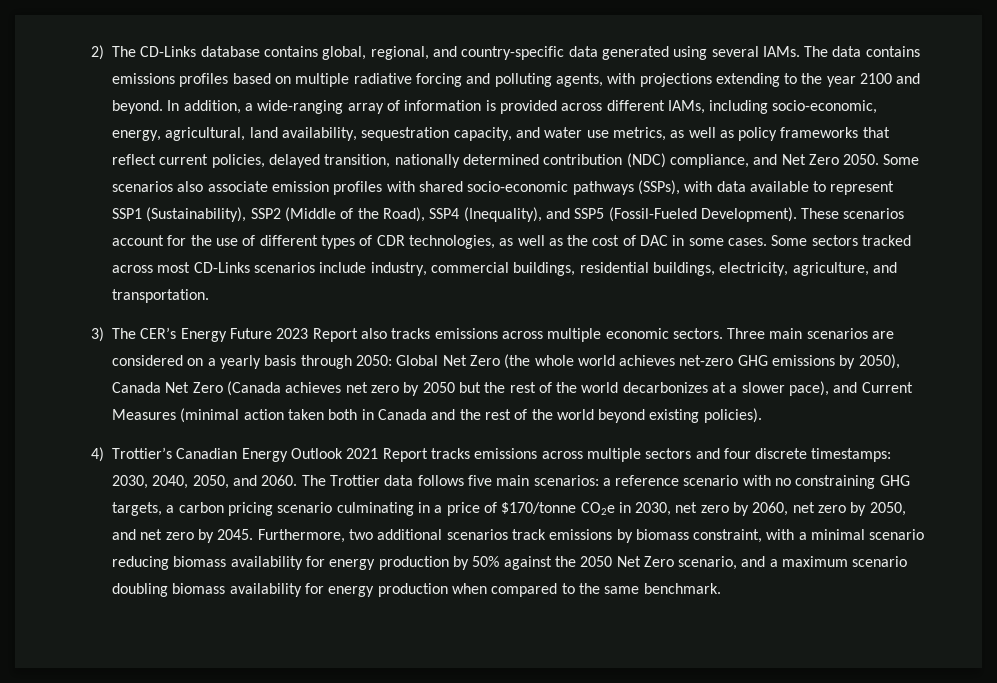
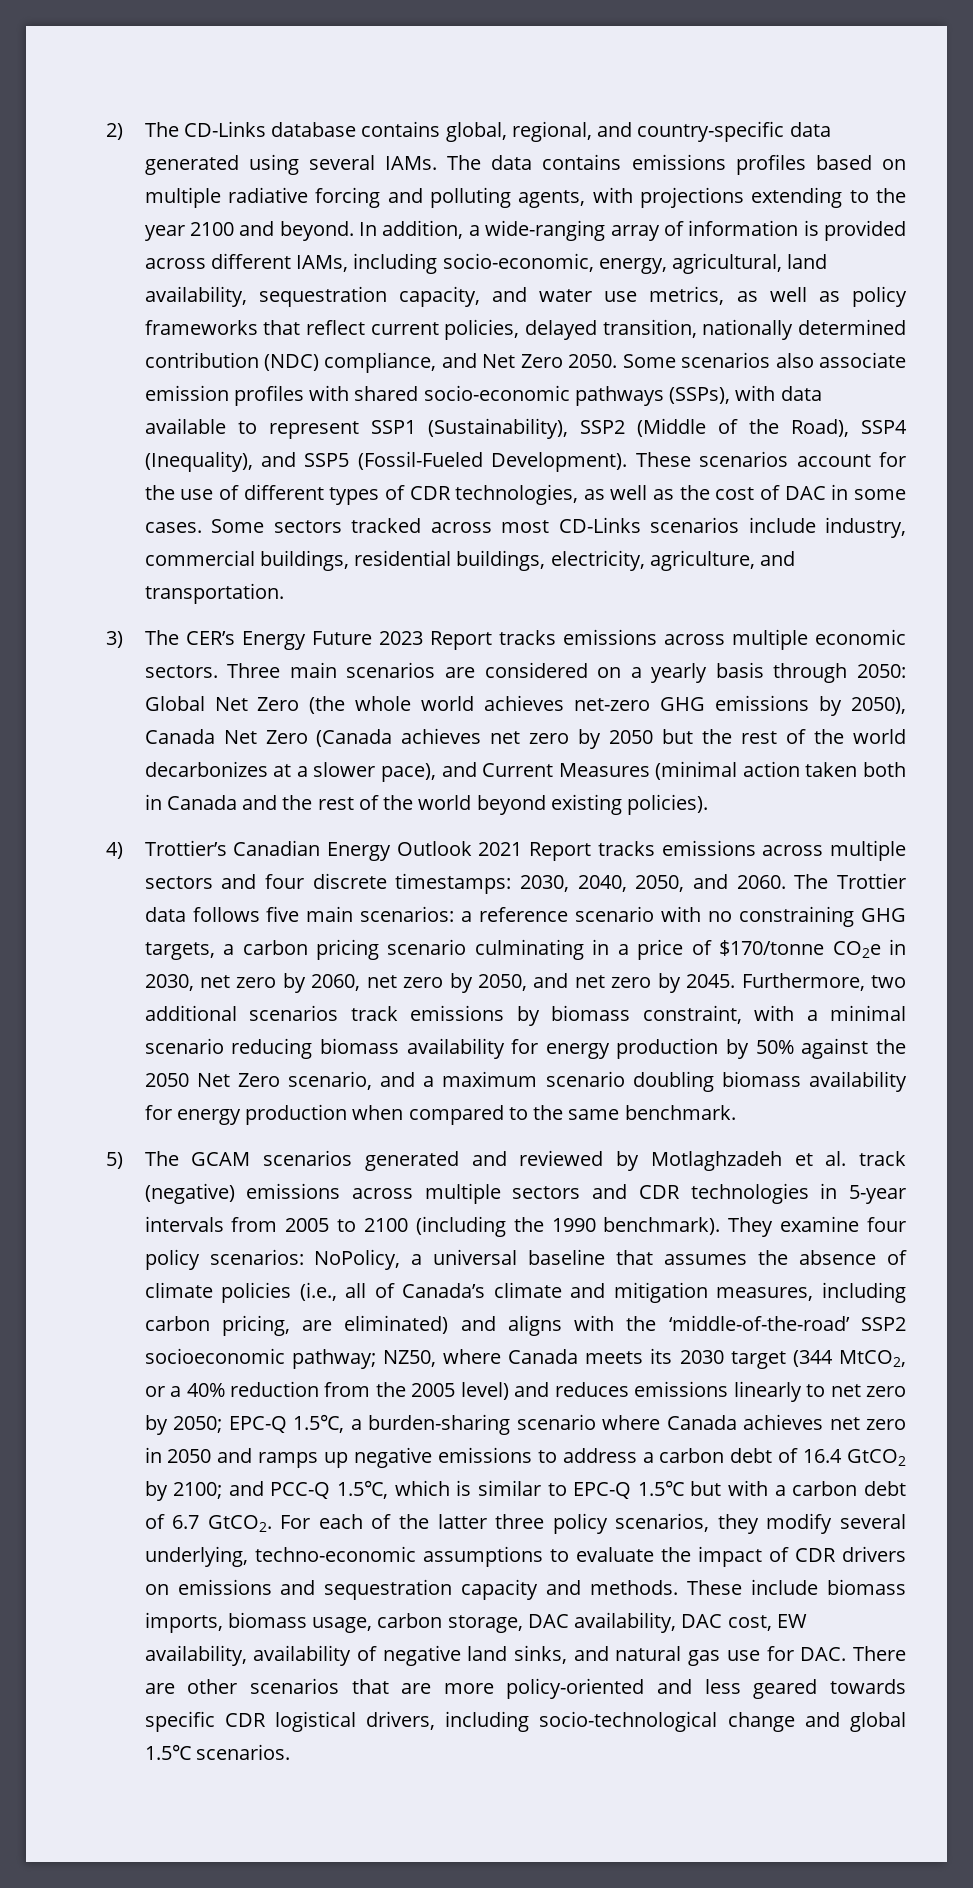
[360,328,387,339] also -> (492, 640) none
(721, 588) none -> [105,1150,906,1171] [144,1183,906,1204] [144,1216,907,1237] [144,1249,908,1270] [144,1282,906,1303] [144,1315,906,1336] [144,1348,907,1369] [144,1381,907,1402] [144,1414,907,1435] [144,1447,907,1468] [144,1480,907,1501] [144,1513,906,1534] [144,1546,907,1567] [144,1579,907,1600] [144,1612,807,1633] [144,1645,906,1666] [144,1678,906,1699] [144,1711,907,1732] [144,1744,290,1760] // 5) The GCAM scenarios generated and reviewed by Motlaghzadeh et al. track (negative) emissions across multiple sectors and CDR technologies in 5-year intervals from 2005 to 2100 (including the 1990 benchmark). They examine four policy scenarios: NoPolicy, a universal baseline that assumes the absence of climate policies (i.e., all of Canada’s climate and mitigation measures, including carbon pricing, are eliminated) and aligns with the ‘middle-of-the-road’ SSP2 socioeconomic pathway; NZ50, where Canada meets its 2030 target (344 MtCO2, or a 40% reduction from the 2005 level) and reduces emissions linearly to net zero by 2050; EPC-Q 1.5℃, a burden-sharing scenario where Canada achieves net zero in 2050 and ramps up negative emissions to address a carbon debt of 16.4 GtCO2 by 2100; and PCC-Q 1.5℃, which is similar to EPC-Q 1.5℃ but with a carbon debt of 6.7 GtCO2. For each of the latter three policy scenarios, they modify several underlying, techno-economic assumptions to evaluate the impact of CDR drivers on emissions and sequestration capacity and methods. These include biomass imports, biomass usage, carbon storage, DAC availability, DAC cost, EW availability, availability of negative land sinks, and natural gas use for DAC. There are other scenarios that are more policy-oriented and less geared towards specific CDR logistical drivers, including socio-technological change and global 1.5℃ scenarios.

